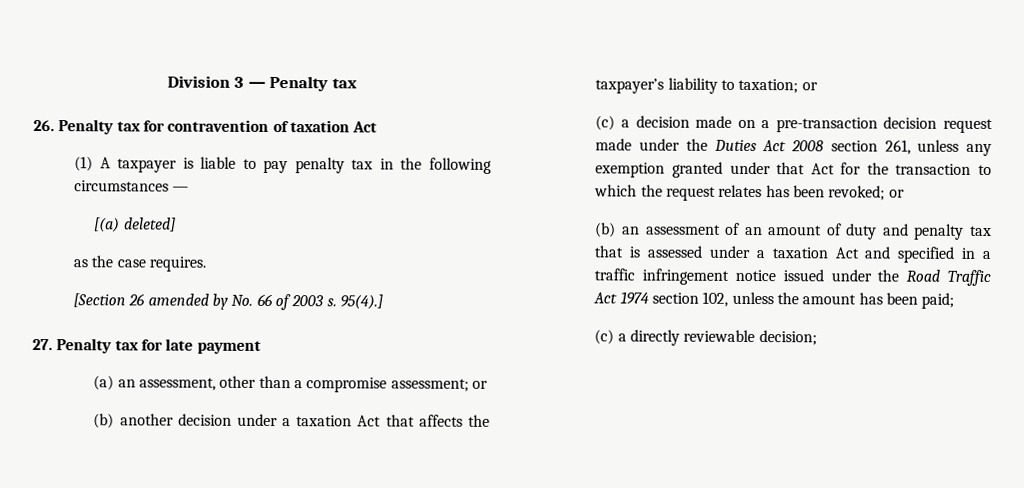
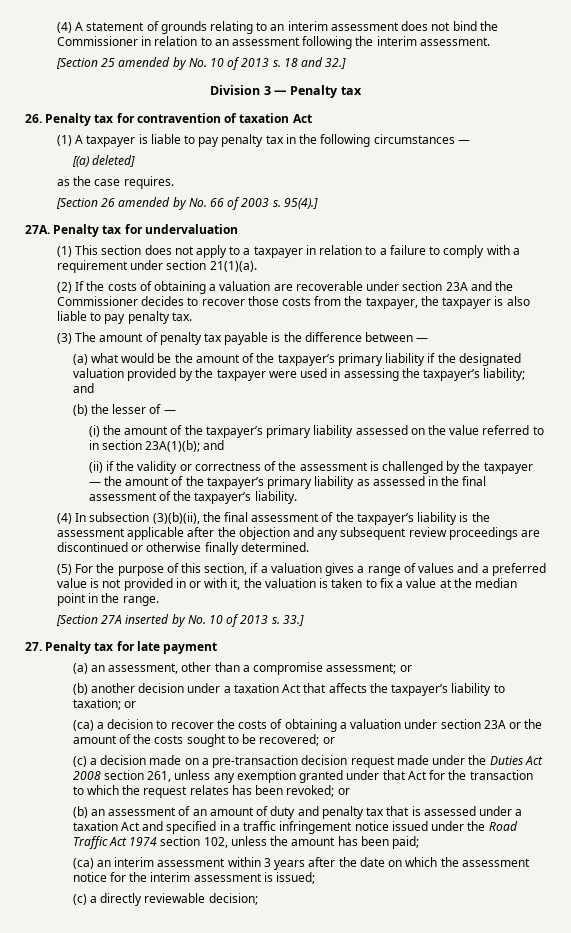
(167, 81) none -> [56,21,498,34] [56,36,490,49] [55,57,347,70] (4) A statement of grounds relating to an interim assessment does not bind the Commissioner in relation to an assessment following the interim assessment. // [Section 25 amended by No. 10 of 2013 s. 18 and 32.] //
(383, 302) none -> [25,224,238,237] [56,245,520,258] [56,260,257,273] [56,281,514,294] [56,296,530,309] [56,311,192,324] [56,332,429,345] [72,353,521,366] [72,368,526,381] [72,383,94,393] [72,404,176,416] [88,425,544,438] [88,440,225,452] [88,461,533,474] [88,476,487,489] [88,491,297,504] [56,512,490,525] [56,527,541,540] [56,542,309,555] [56,563,546,576] [56,578,518,591] [56,593,159,606] [55,614,304,627] // 27A. Penalty tax for undervaluation // (1) This section does not apply to a taxpayer in relation to a failure to comply with a requirement under section 21(1)(a). // (2) If the costs of obtaining a valuation are recoverable under section 23A and the Commissioner decides to recover those costs from the taxpayer, the taxpayer is also liable to pay penalty tax. // (3) The amount of penalty tax payable is the difference between — // (a) what would be the amount of the taxpayer’s primary liability if the designated valuation provided by the taxpayer were used in assessing the taxpayer’s liability; and // (b) the lesser of — // (i) the amount of the taxpayer’s primary liability assessed on the value referred to in section 23A(1)(b); and // (ii) if the validity or correctness of the assessment is challenged by the taxpayer — the amount of the taxpayer’s primary liability as assessed in the final assessment of the taxpayer’s liability. // (4) In subsection (3)(b)(ii), the final assessment of the taxpayer’s liability is the assessment applicable after the objection and any subsequent review proceedings are discontinued or otherwise finally determined. // (5) For the purpose of this section, if a valuation gives a range of values and a preferred value is not provided in or with it, the valuation is taken to fix a value at the median point in the range. // [Section 27A inserted by No. 10 of 2013 s. 33.]
(818, 86) none -> [72,719,543,732] [72,734,335,747] // (ca) a decision to recover the costs of obtaining a valuation under section 23A or the amount of the costs sought to be recovered; or
(955, 300) none -> [72,857,530,870] [72,872,316,884] // (ca) an interim assessment within 3 years after the date on which the assessment notice for the interim assessment is issued;

